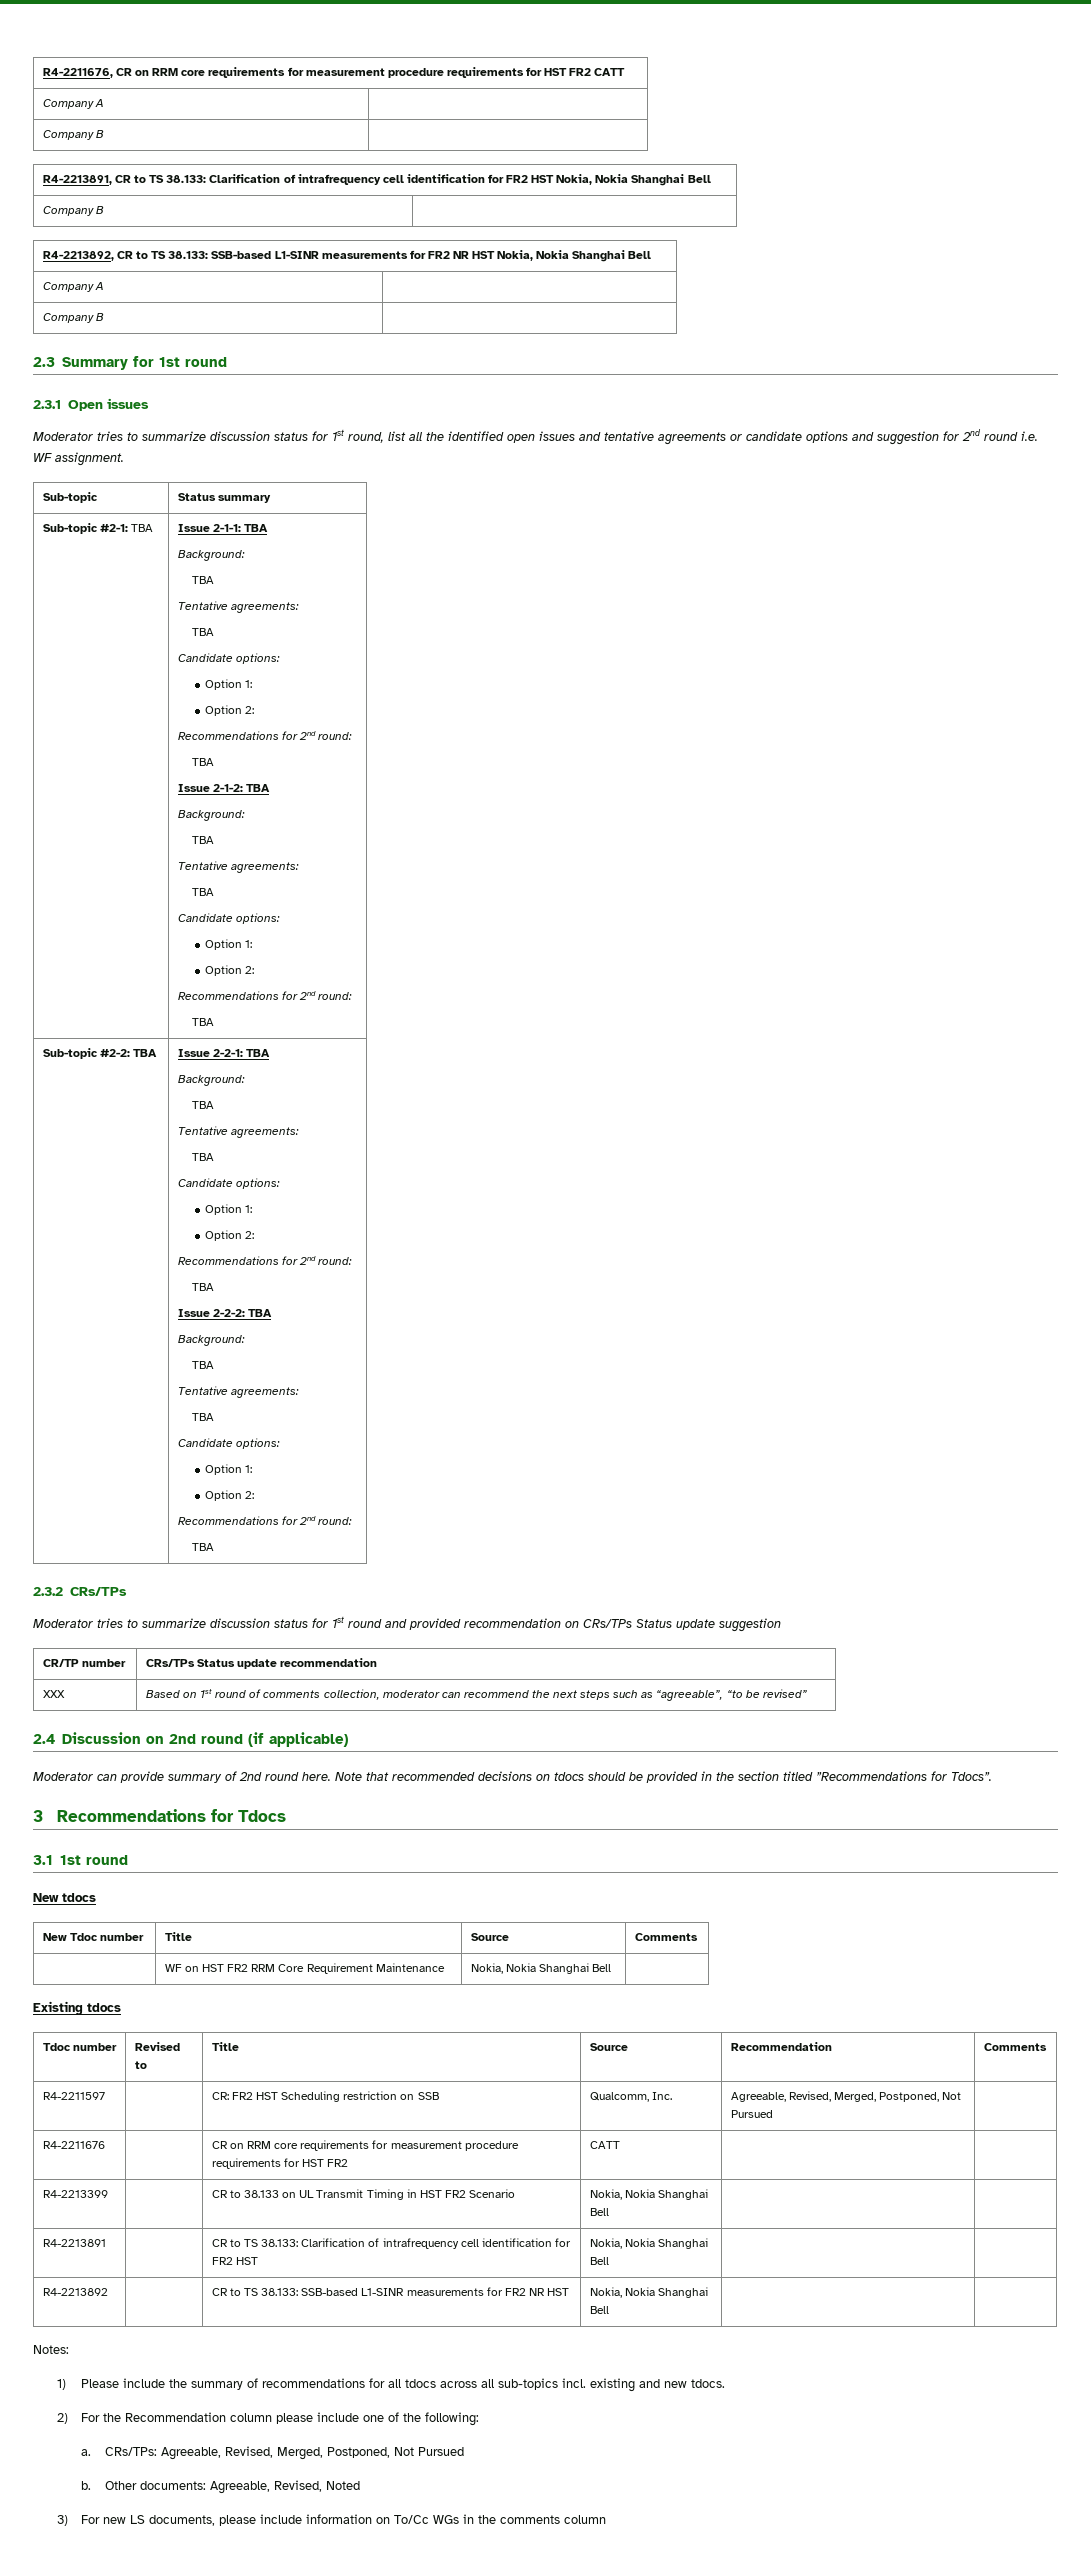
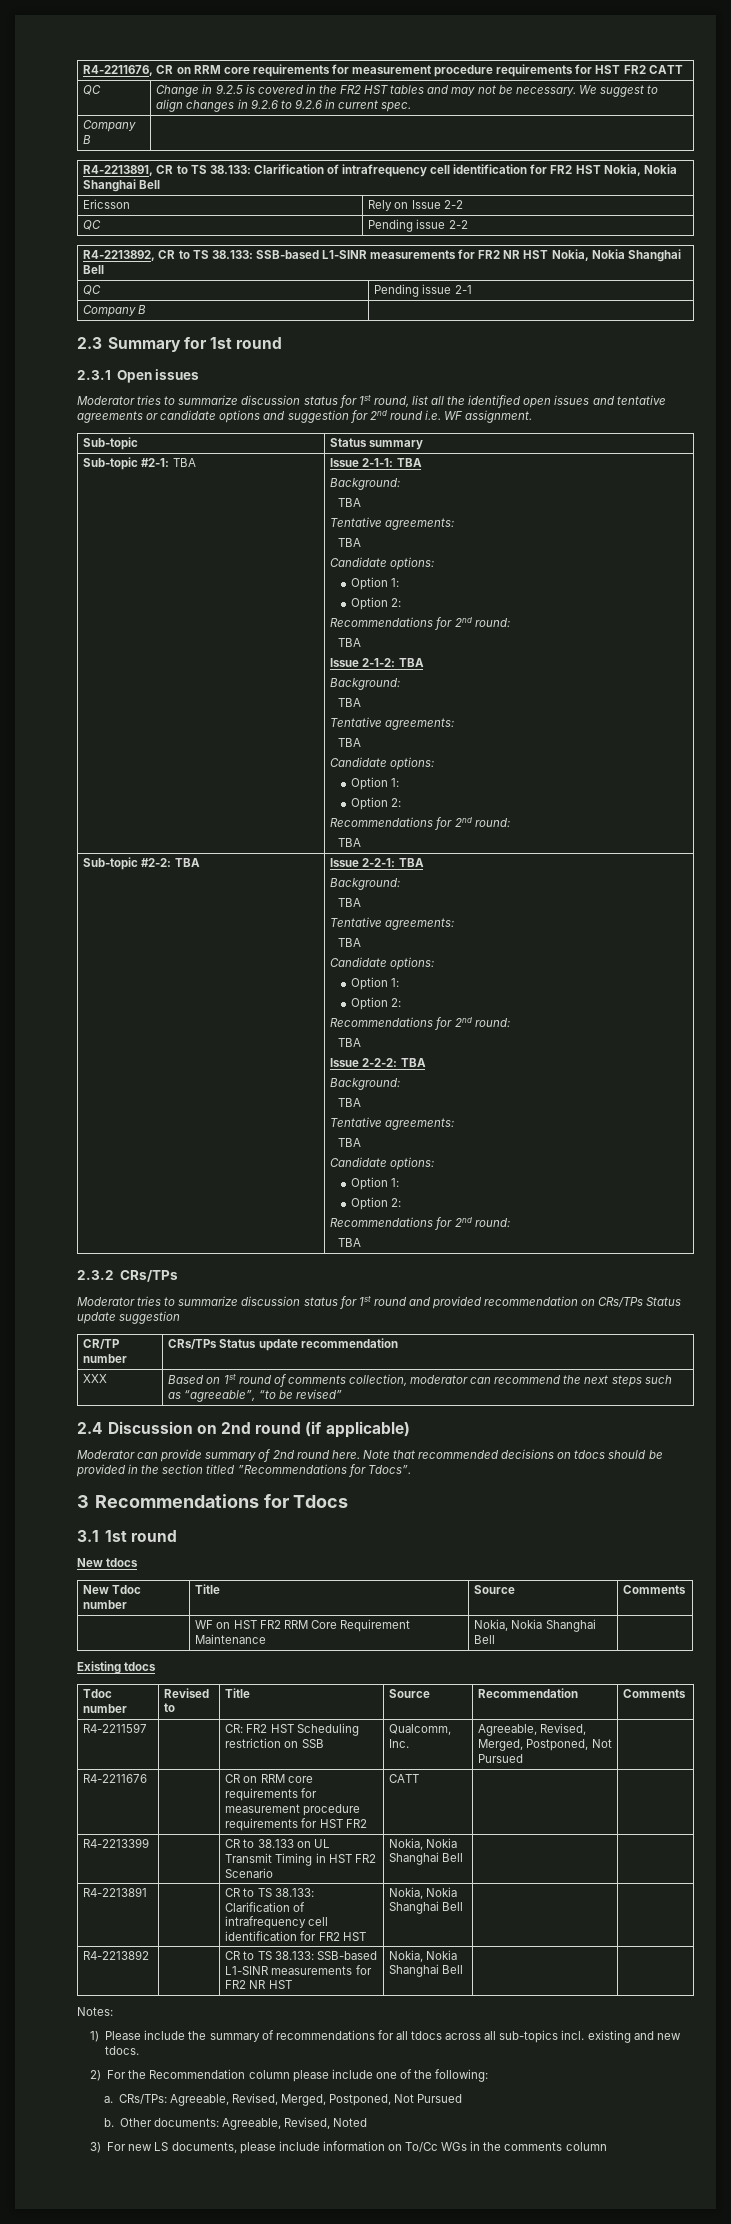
[42,99,105,109] Company A | -> [83,85,102,95] [156,84,659,97] [156,99,412,112] QC | Change in 9.2.5 is covered in the FR2 HST tables and may not be necessary. We suggest to align changes in 9.2.6 to 9.2.6 in current spec.
[42,206,105,216] Company B | -> [83,199,131,209] [368,200,463,211] [83,220,102,230] [368,219,468,232] Ericsson | Rely on Issue 2-2 // QC | Pending issue 2-2
[42,282,105,292] Company A | -> [83,285,102,295] [374,284,472,297] QC | Pending issue 2-1

